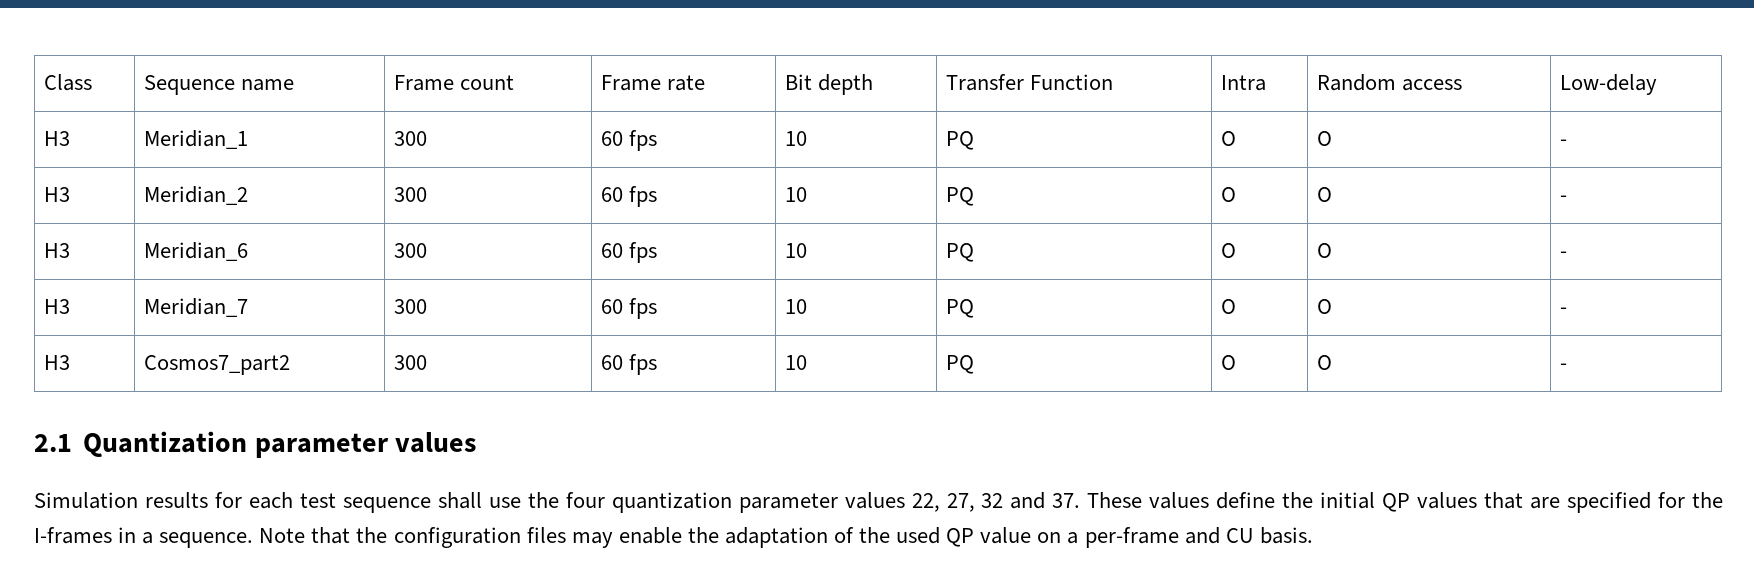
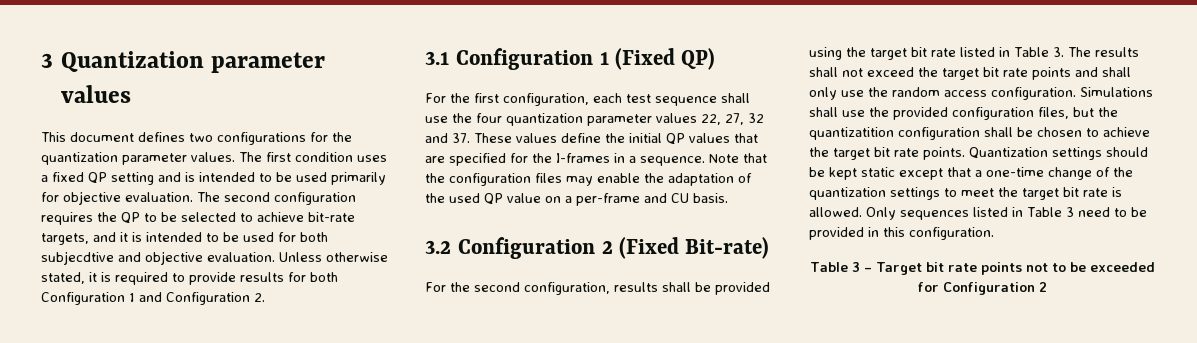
[44,74,93,91] [144,75,295,95] [394,75,515,91] [601,75,706,91] [785,74,874,95] [946,74,1114,91] [1221,75,1267,91] [1317,74,1463,91] [1560,74,1658,95] [44,131,71,146] [144,130,249,149] [394,131,428,146] [601,130,658,151] [785,131,808,146] [946,131,975,150] [1221,131,1237,146] [1317,131,1333,146] [1560,139,1568,146] [44,187,71,202] [144,186,249,205] [394,187,428,202] [601,186,658,207] [785,187,808,202] [946,187,975,206] [1221,187,1237,202] [1317,187,1333,202] [1560,195,1568,202] [44,243,71,258] [144,242,249,261] [394,243,428,258] [601,242,658,263] [785,243,808,258] [946,243,975,262] [1221,243,1237,258] [1317,243,1333,258] [1560,251,1568,258] [44,299,71,314] [144,298,249,317] [394,299,428,314] [601,298,658,319] [785,299,808,314] [946,299,975,318] [1221,299,1237,314] [1317,299,1333,314] [1560,307,1568,314] [44,355,71,370] [144,355,291,375] [394,355,428,370] [601,354,658,375] [785,355,808,370] [946,355,975,374] [1221,355,1237,370] [1317,355,1333,370] [1560,363,1568,370] [34,431,477,458] [34,492,242,509] Class | Sequence name | Frame count | Frame rate | Bit depth | Transfer Function | Intra | Random access | Low-delay // H3 | Meridian_1 | 300 | 60 fps | 10 | PQ | O | O | - // H3 | Meridian_2 | 300 | 60 fps | 10 | PQ | O | O | - // H3 | Meridian_6 | 300 | 60 fps | 10 | PQ | O | O | - // H3 | Meridian_7 | 300 | 60 fps | 10 | PQ | O | O | - // H3 | Cosmos7_part2 | 300 | 60 fps | 10 | PQ | O | O | - // 2.1 Quantization parameter values // Simulation results for -> [41,51,326,73] [61,85,132,103] [41,132,352,145] [41,152,387,165] [41,172,386,185] [41,191,356,205] [41,212,355,225] [41,232,328,245] [41,251,388,265] [41,272,338,285] [41,292,265,305] [425,48,716,70] [425,93,589,106] 3 Quantization parameter values // This document defines two configurations for the quantization parameter values. The first condition uses a fixed QP setting and is intended to be used primarily for objective evaluation. The second configuration requires the QP to be selected to achieve bit-rate targets, and it is intended to be used for both subjecdtive and objective evaluation. Unless otherwise stated, it is required to provide results for both Configuration 1 and Configuration 2. // 3.1 Configuration 1 (Fixed QP) // For the first configuration,
(1313, 535) none -> [425,237,770,259] [425,282,770,295] [809,47,1139,60] [809,67,1131,80] [809,87,1153,100] [809,107,1118,120] [809,127,1150,140] [809,147,1148,160] [809,167,1133,180] [809,187,1122,200] [809,207,1147,220] [809,227,994,240] [809,262,1156,275] [918,282,1047,295] // 3.2 Configuration 2 (Fixed Bit-rate) // For the second configuration, results shall be provided using the target bit rate listed in Table 3. The results shall not exceed the target bit rate points and shall only use the random access configuration. Simulations shall use the provided configuration files, but the quantizatition configuration shall be chosen to achieve the target bit rate points. Quantization settings should be kept static except that a one-time change of the quantization settings to meet the target bit rate is allowed. Only sequences listed in Table 3 need to be provided in this configuration. // Table 3 – Target bit rate points not to be exceeded for Configuration 2

